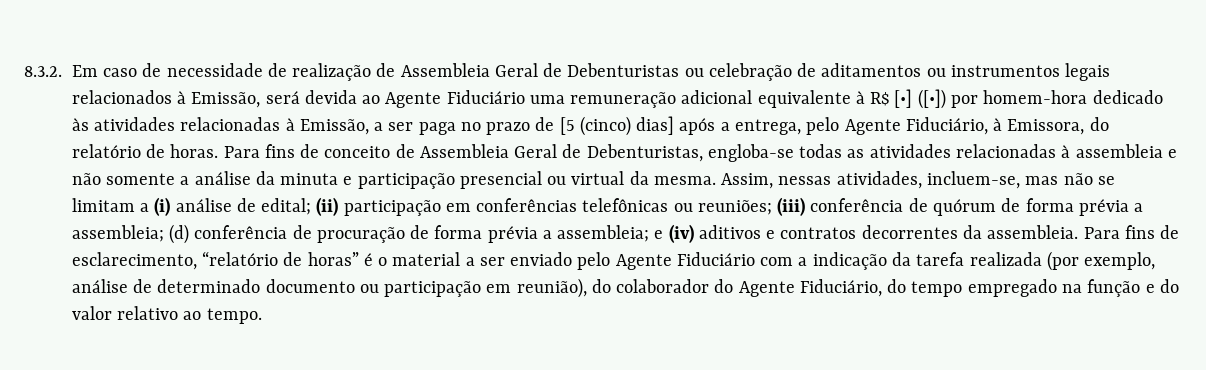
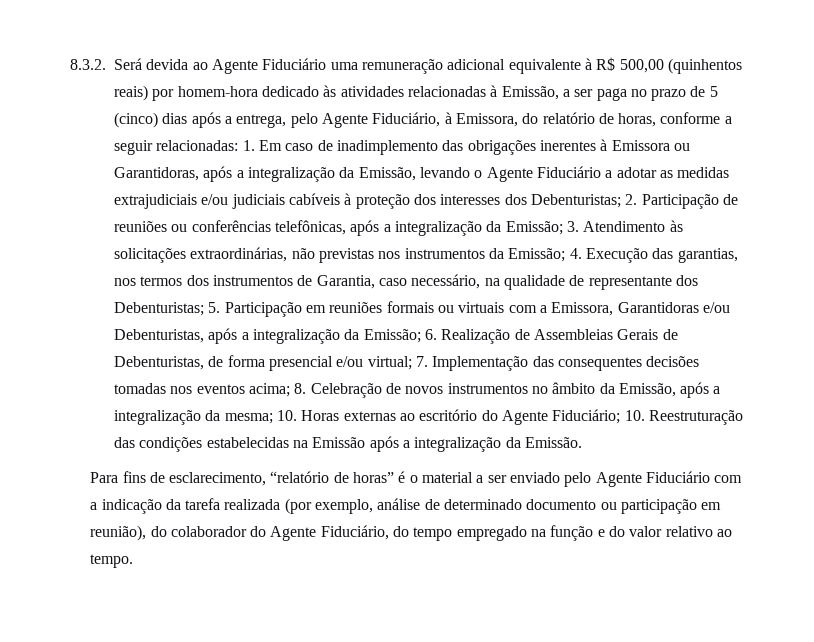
[71,63,1111,81] [71,90,300,108] Em caso de necessidade de realização de Assembleia Geral de Debenturistas ou celebração de aditamentos ou instrumentos legais relacionados à Emissão, será -> [114,58,142,70] Será
[894,89,946,109] [•] ([•]) -> [619,58,742,74] [114,85,148,101] 500,00 (quinhentos reais)
[559,116,675,136] [5 (cinco) dias] -> [709,86,718,97] [114,112,188,128] 5 (cinco) dias
[170,144,1177,162] [71,171,1115,189] [71,197,1144,216] [71,224,1079,244] horas. Para fins de conceito de Assembleia Geral de Debenturistas, engloba-se todas as atividades relacionadas à assembleia e não somente a análise da minuta e participação presencial ou virtual da mesma. Assim, nessas atividades, incluem-se, mas não se limitam a (i) análise de edital; (ii) participação em conferências telefônicas ou reuniões; (iii) conferência de quórum de forma prévia a assembleia; (d) conferência de procuração de forma prévia a assembleia; e (iv) aditivos e contratos decorrentes da assembleia. -> [618,112,732,127] [114,139,690,155] [114,166,730,182] [114,193,738,209] [114,220,683,236] [114,247,738,263] [114,274,698,290] [114,301,730,317] [114,328,678,344] [114,355,700,371] [114,382,721,398] [114,409,743,425] [114,436,582,452] horas, conforme a seguir relacionadas: 1. Em caso de inadimplemento das obrigações inerentes à Emissora ou Garantidoras, após a integralização da Emissão, levando o Agente Fiduciário a adotar as medidas extrajudiciais e/ou judiciais cabíveis à proteção dos interesses dos Debenturistas; 2. Participação de reuniões ou conferências telefônicas, após a integralização da Emissão; 3. Atendimento às solicitações extraordinárias, não previstas nos instrumentos da Emissão; 4. Execução das garantias, nos termos dos instrumentos de Garantia, caso necessário, na qualidade de representante dos Debenturistas; 5. Participação em reuniões formais ou virtuais com a Emissora, Garantidoras e/ou Debenturistas, após a integralização da Emissão; 6. Realização de Assembleias Gerais de Debenturistas, de forma presencial e/ou virtual; 7. Implementação das consequentes decisões tomadas nos eventos acima; 8. Celebração de novos instrumentos no âmbito da Emissão, após a integralização da mesma; 10. Horas externas ao escritório do Agente Fiduciário; 10. Reestruturação das condições estabelecidas na Emissão após a integralização da Emissão. //

